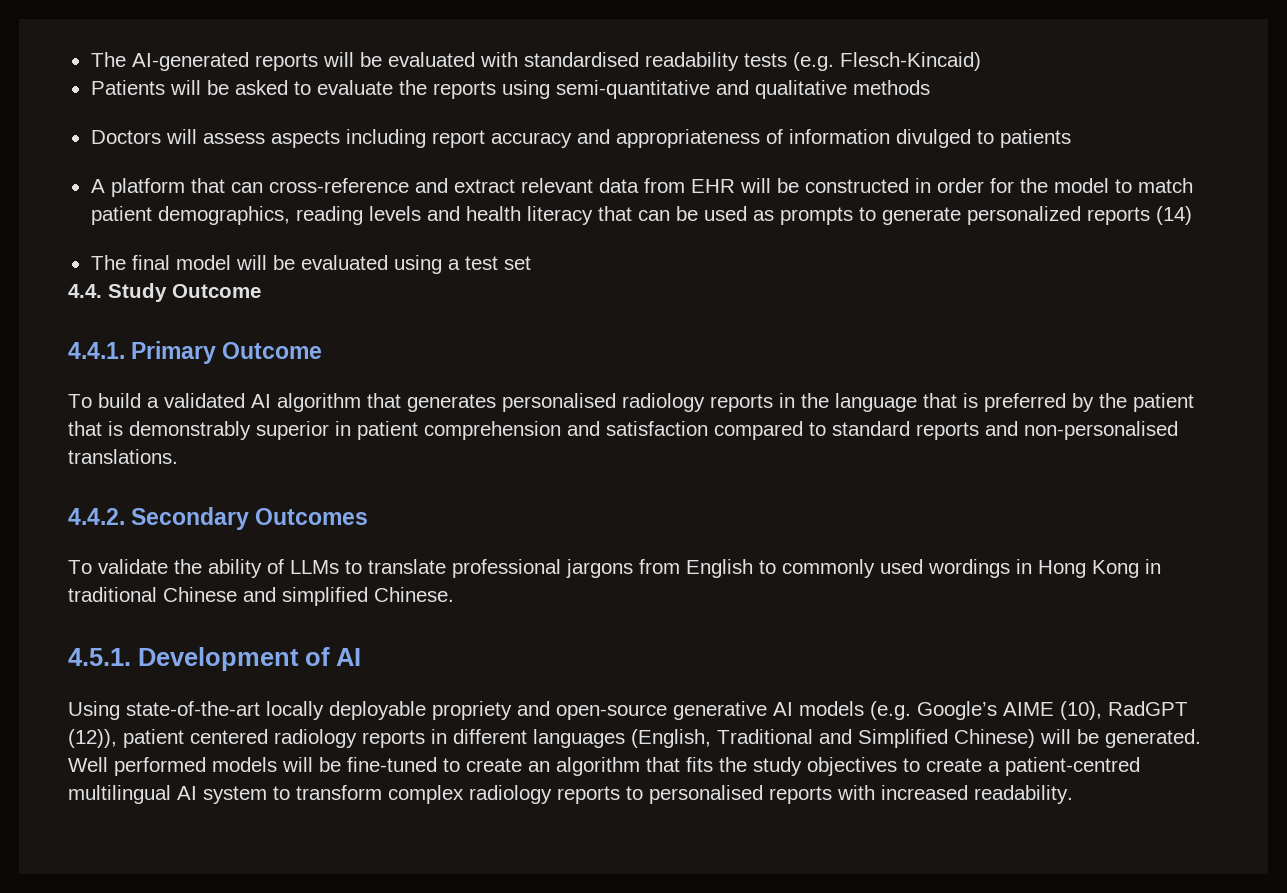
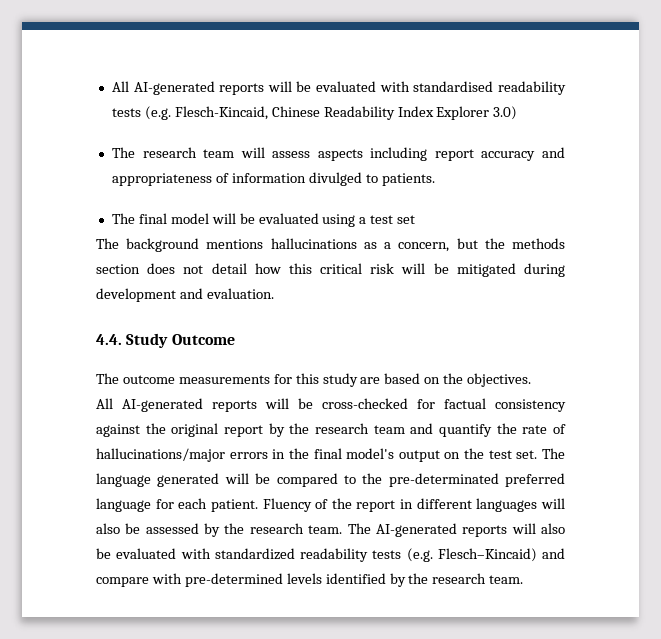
[90,52,126,67] The -> [111,81,129,92] All
[839,52,981,71] [90,80,930,99] [90,130,161,144] Flesch-Kincaid) // Patients will be asked to evaluate the reports using semi-quantitative and qualitative methods // Doctors -> [174,106,518,120] [111,147,235,158] Flesch-Kincaid, Chinese Readability Index Explorer 3.0) // The research team
[999,129,1071,148] [90,178,1193,197] [90,206,1192,225] patients // A platform that can cross-reference and extract relevant data from EHR will be constructed in order for the model to match patient demographics, reading levels and health literacy that can be used as prompts to generate personalized reports (14) -> [381,173,435,186] patients.
[68,283,261,302] [68,341,323,364] [68,393,1194,412] [68,421,1178,440] [68,449,178,464] [68,507,369,530] [68,559,1161,578] [68,587,454,606] [68,647,361,671] [68,701,1188,720] [68,729,1201,748] [68,757,1140,776] [68,785,1073,804] 4.4. Study Outcome // 4.4.1. Primary Outcome // To build a validated AI algorithm that generates personalised radiology reports in the language that is preferred by the patient that is demonstrably superior in patient comprehension and satisfaction compared to standard reports and non-personalised translations. // 4.4.2. Secondary Outcomes // To validate the ability of LLMs to translate professional jargons from English to commonly used wordings in Hong Kong in traditional Chinese and simplified Chinese. // 4.5.1. Development of AI // Using state-of-the-art locally deployable propriety and open-source generative AI models (e.g. Google’s AIME (10), RadGPT (12)), patient centered radiology reports in different languages (English, Traditional and Simplified Chinese) will be generated. Well performed models will be fine-tuned to create an algorithm that fits the study objectives to create a patient-centred multilingual AI system to transform complex radiology reports to personalised reports with increased readability. -> [96,238,565,252] [96,263,565,277] [96,288,274,302] [96,333,235,348] [96,373,532,387] [96,398,566,412] [96,423,567,437] [96,448,565,462] [96,473,565,487] [96,498,565,512] [96,523,565,537] [96,548,565,562] [96,573,524,587] The background mentions hallucinations as a concern, but the methods section does not detail how this critical risk will be mitigated during development and evaluation. // 4.4. Study Outcome // The outcome measurements for this study are based on the objectives. // All AI-generated reports will be cross-checked for factual consistency against the original report by the research team and quantify the rate of hallucinations/major errors in the final model's output on the test set. The language generated will be compared to the pre-determinated preferred language for each patient. Fluency of the report in different languages will also be assessed by the research team. The AI-generated reports will also be evaluated with standardized readability tests (e.g. Flesch–Kincaid) and compare with pre-determined levels identified by the research team.

